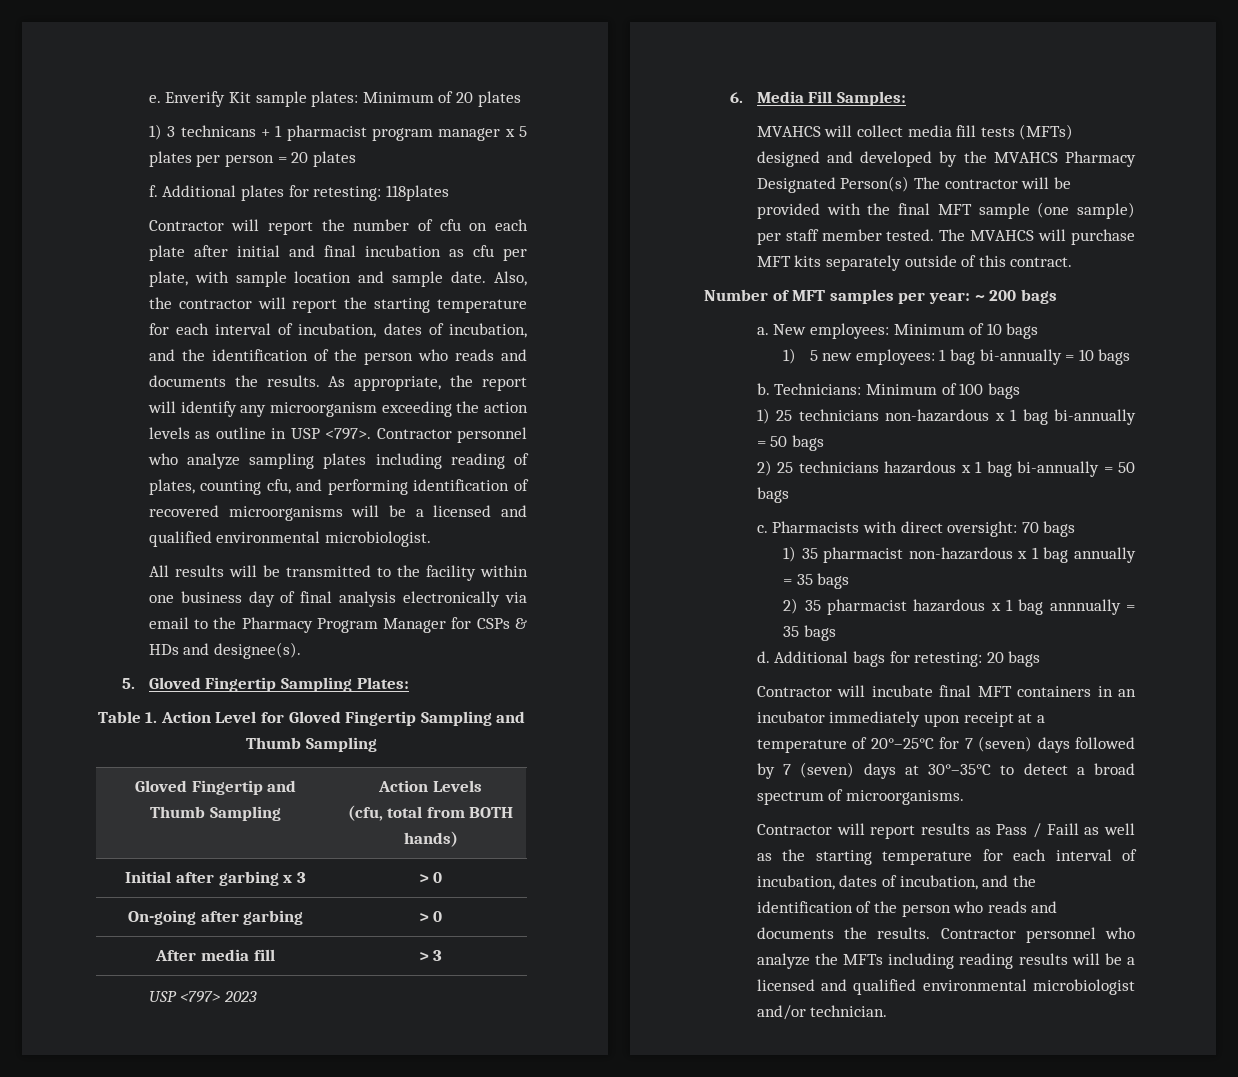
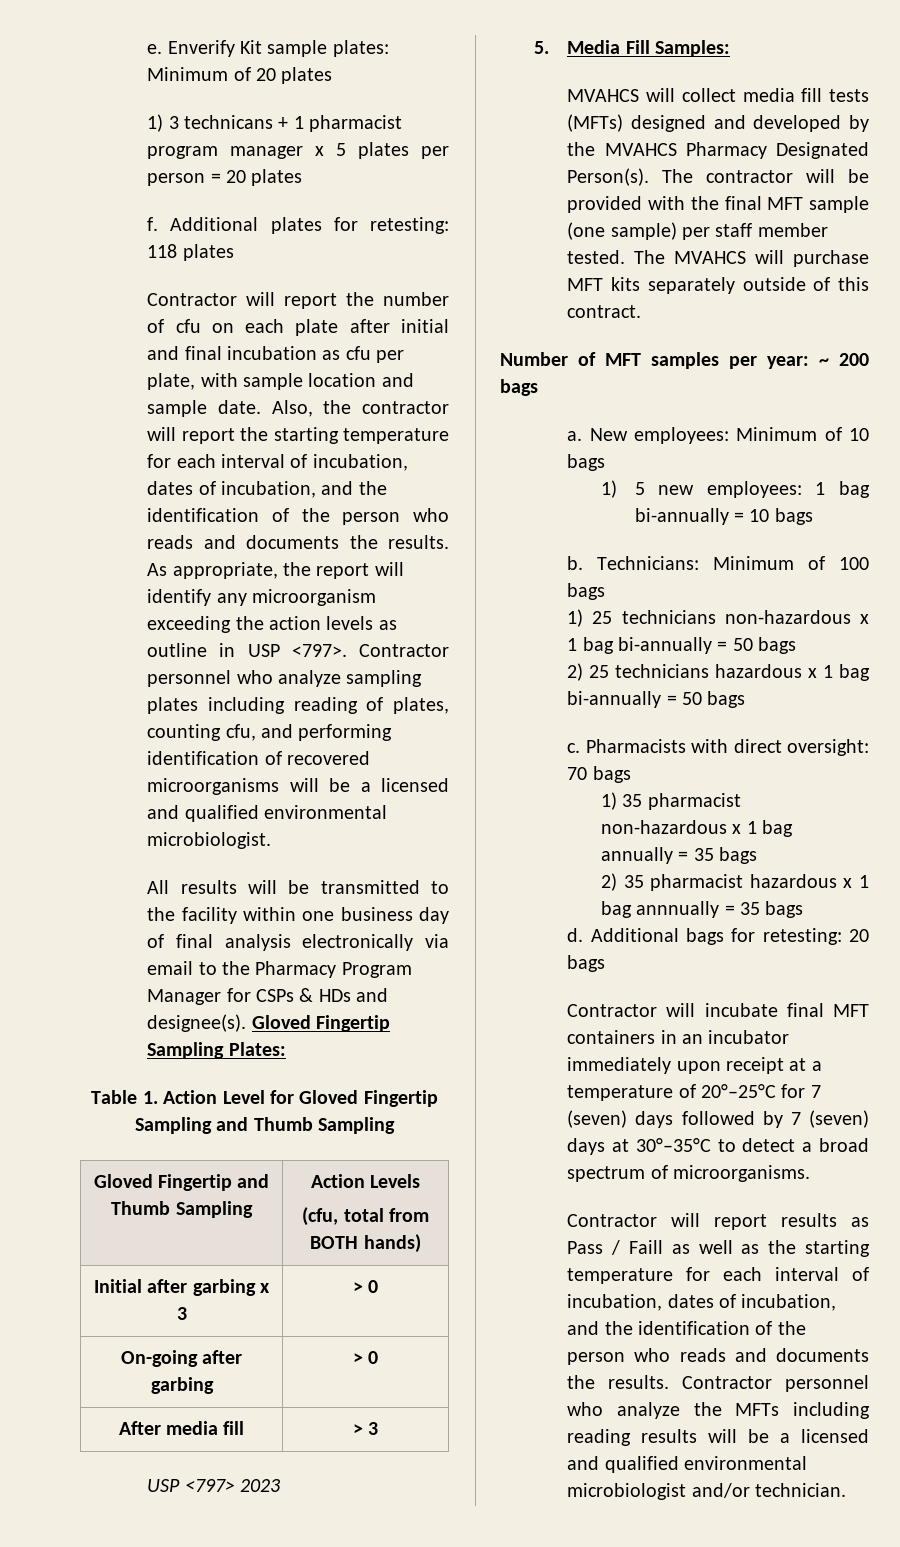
[385,185,449,201] 118plates -> [147,244,234,261] 118 plates
[122,678,136,689] // 5. -> (247, 1023) none
[730,92,744,103] 6. -> [533,41,549,54] 5.
[840,176,910,192] Person(s) -> [567,168,650,186] Person(s).

